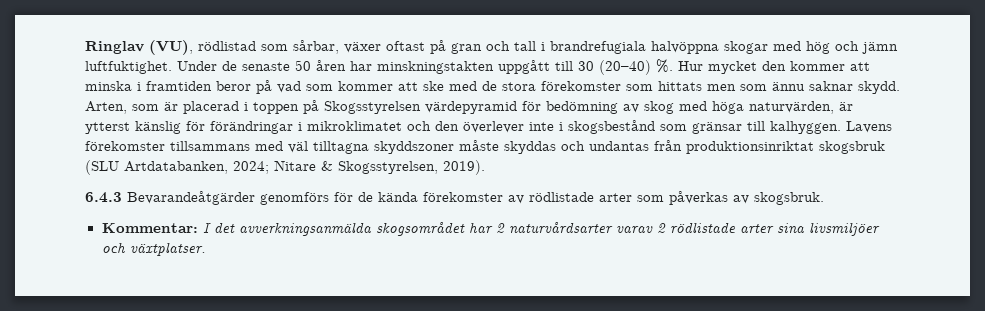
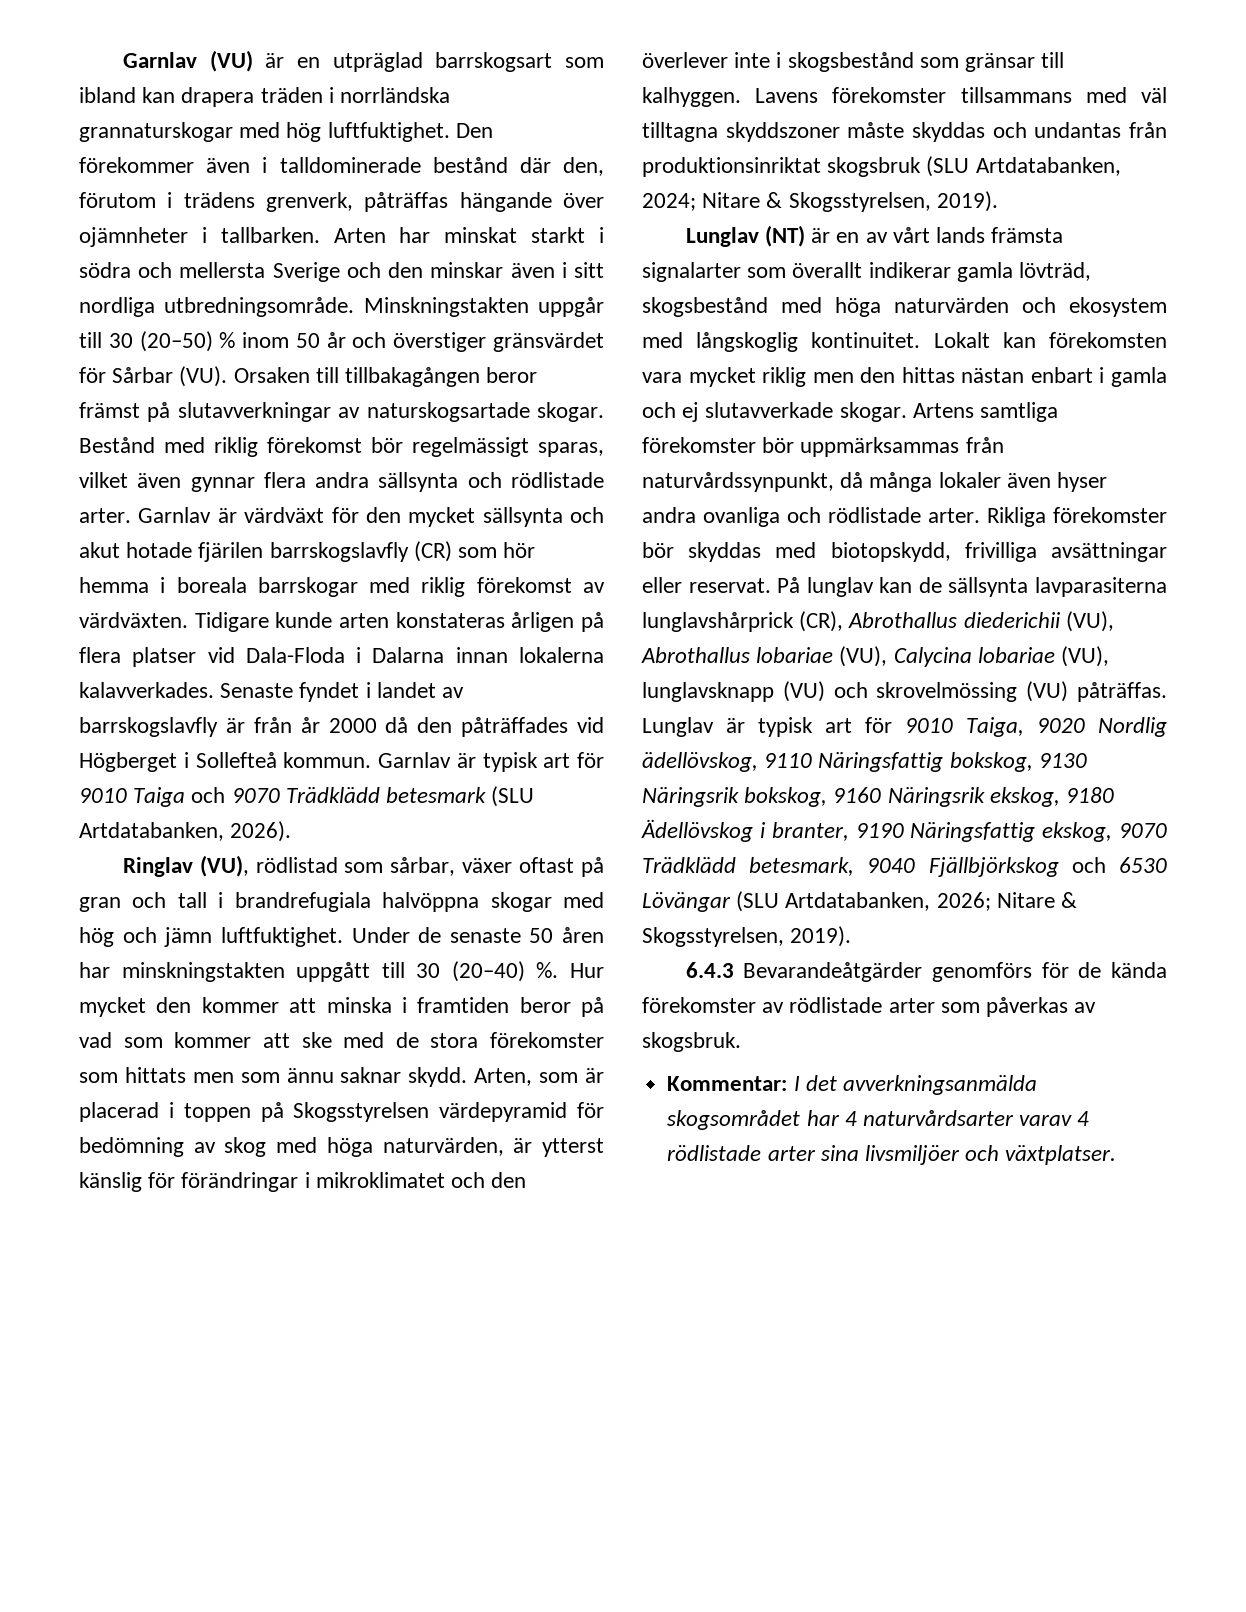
(85, 47) none -> [122,50,604,72] [79,87,451,107] [79,122,493,142] [79,157,604,176] [79,192,604,212] [79,227,604,247] [79,262,604,282] [79,297,604,317] [79,331,604,352] [79,366,538,387] [79,402,604,422] [79,437,604,457] [79,472,604,492] [79,507,604,527] [79,541,536,562] [79,577,605,597] [79,612,604,632] [79,647,604,667] [79,682,465,702] [79,717,604,737] [79,752,604,772] [79,786,535,807] [79,821,292,842] Garnlav (VU) är en utpräglad barrskogsart som ibland kan drapera träden i norrländska grannaturskogar med hög luftfuktighet. Den förekommer även i talldominerade bestånd där den, förutom i trädens grenverk, påträffas hängande över ojämnheter i tallbarken. Arten har minskat starkt i södra och mellersta Sverige och den minskar även i sitt nordliga utbredningsområde. Minskningstakten uppgår till 30 (20–50) % inom 50 år och överstiger gränsvärdet för Sårbar (VU). Orsaken till tillbakagången beror främst på slutavverkningar av naturskogsartade skogar. Bestånd med riklig förekomst bör regelmässigt sparas, vilket även gynnar flera andra sällsynta och rödlistade arter. Garnlav är värdväxt för den mycket sällsynta och akut hotade fjärilen barrskogslavfly (CR) som hör hemma i boreala barrskogar med riklig förekomst av värdväxten. Tidigare kunde arten konstateras årligen på flera platser vid Dala-Floda i Dalarna innan lokalerna kalavverkades. Senaste fyndet i landet av barrskogslavfly är från år 2000 då den påträffades vid Högberget i Sollefteå kommun. Garnlav är typisk art för 9010 Taiga och 9070 Trädklädd betesmark (SLU Artdatabanken, 2026). //
(485, 167) none -> [685,225,1064,247] [642,262,1092,282] [642,297,1167,317] [642,332,1167,352] [642,367,1167,387] [642,402,1059,422] [642,437,1004,457] [642,472,1108,492] [642,507,1167,527] [642,542,1167,562] [642,577,1167,597] [642,611,1114,632] [641,646,1110,667] [642,681,1167,702] [642,717,1167,737] [642,752,1087,772] [642,787,1115,807] [641,819,1167,842] [642,857,1167,877] [642,891,1078,912] [642,926,852,947] // Lunglav (NT) är en av vårt lands främsta signalarter som överallt indikerar gamla lövträd, skogsbestånd med höga naturvärden och ekosystem med långskoglig kontinuitet. Lokalt kan förekomsten vara mycket riklig men den hittas nästan enbart i gamla och ej slutavverkade skogar. Artens samtliga förekomster bör uppmärksammas från naturvårdssynpunkt, då många lokaler även hyser andra ovanliga och rödlistade arter. Rikliga förekomster bör skyddas med biotopskydd, frivilliga avsättningar eller reservat. På lunglav kan de sällsynta lavparasiterna lunglavshårprick (CR), Abrothallus diederichii (VU), Abrothallus lobariae (VU), Calycina lobariae (VU), lunglavsknapp (VU) och skrovelmössing (VU) påträffas. Lunglav är typisk art för 9010 Taiga, 9020 Nordlig ädellövskog, 9110 Näringsfattig bokskog, 9130 Näringsrik bokskog, 9160 Näringsrik ekskog, 9180 Ädellövskog i branter, 9190 Näringsfattig ekskog, 9070 Trädklädd betesmark, 9040 Fjällbjörkskog och 6530 Lövängar (SLU Artdatabanken, 2026; Nitare & Skogsstyrelsen, 2019).
[495,223,505,233] 2 -> [844,1111,857,1126] 4
[656,223,666,233] 2 -> [1077,1111,1090,1126] 4

